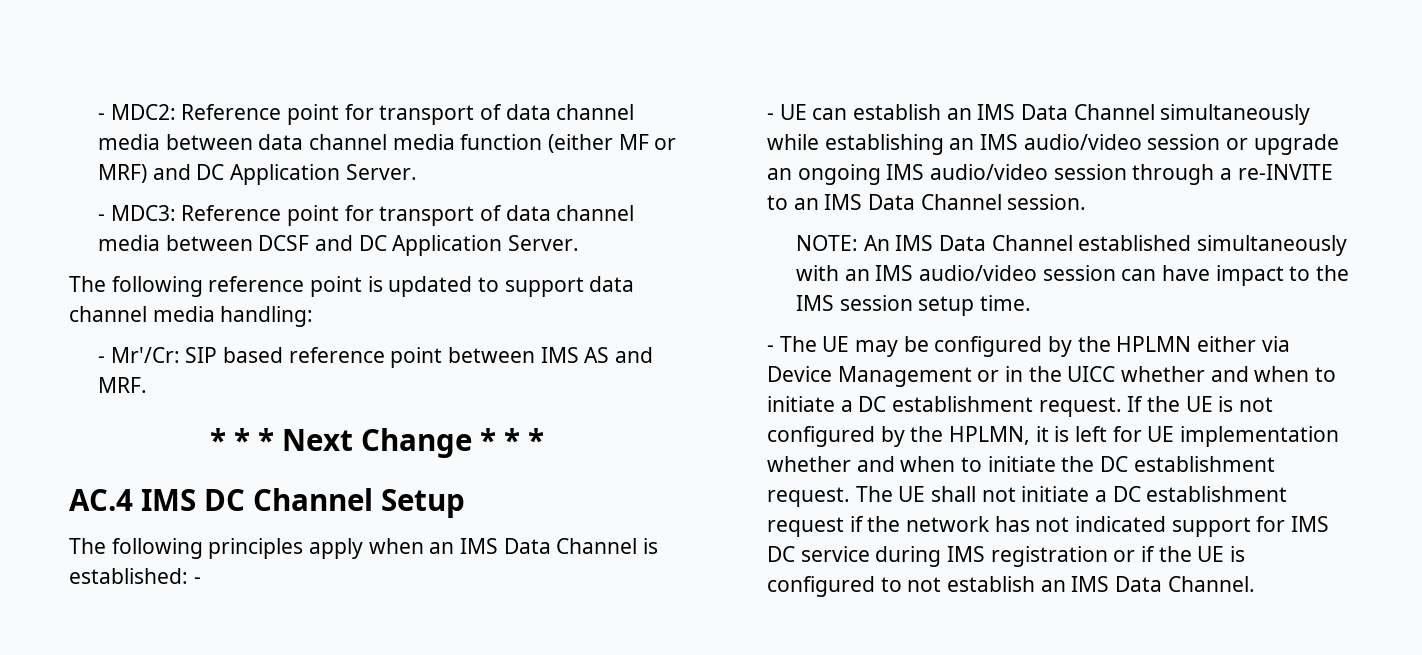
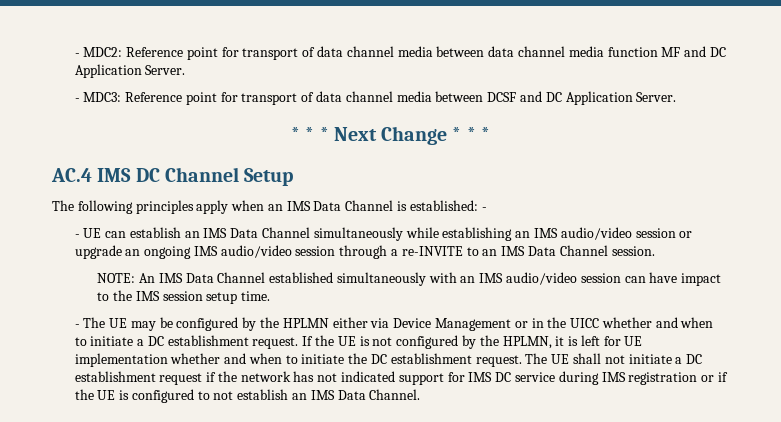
[548,134,677,153] [98,164,148,183] (either MF or MRF) -> [661,47,681,57] MF
[69,276,635,297] [69,306,314,327] [98,347,654,368] [98,377,148,393] // The following reference point is updated to support data channel media handling: // - Mr'/Cr: SIP based reference point between IMS AS and MRF. -> (677, 97) none

